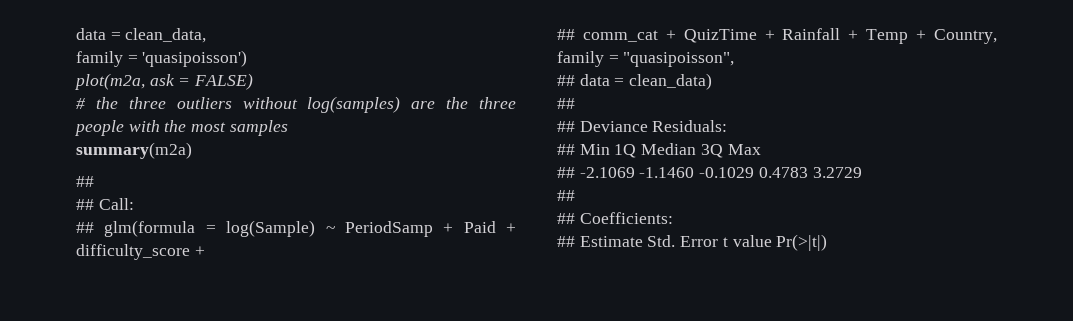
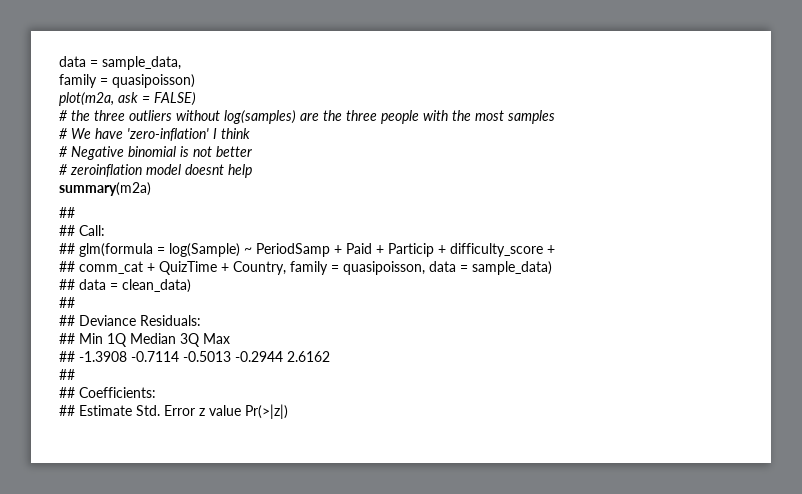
[76,28,207,43] [76,50,248,67] data = clean_data, // family = 'quasipoisson') -> [59,56,181,70] [59,74,195,88] data = sample_data, // family = quasipoisson)
(288, 128) none -> [59,128,250,141] [59,146,252,160] [59,164,252,178] // # We have 'zero-inflation' I think // # Negative binomial is not better // # zeroinflation model doesnt help
(516, 228) none -> [388,243,446,257] Particip +
[782,28,998,44] [557,51,735,67] Rainfall + Temp + Country, family = "quasipoisson", -> [233,261,552,275] Country, family = quasipoisson, data = sample_data)
[579,167,862,178] -2.1069 -1.1460 -0.1029 0.4783 3.2729 -> [79,351,330,362] -1.3908 -0.7114 -0.5013 -0.2944 2.6162
[722,234,828,251] t value Pr(>|t|) -> [199,404,288,419] z value Pr(>|z|)

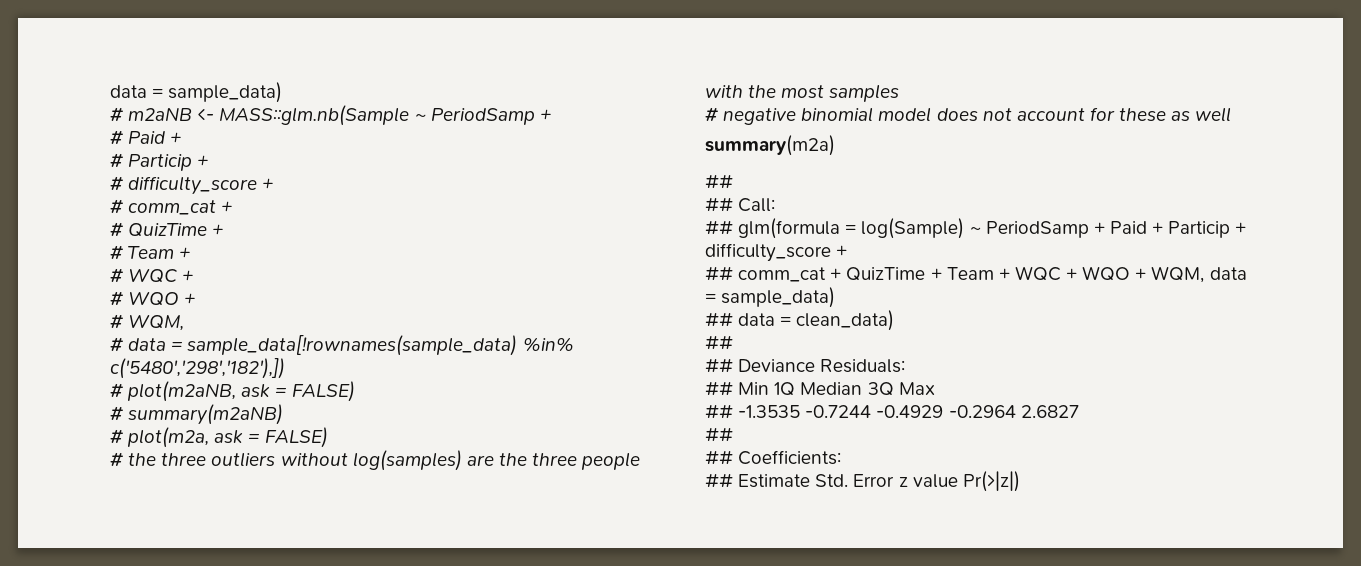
[59,56,181,70] [59,74,195,88] data = sample_data, // family = quasipoisson) // -> [110,82,283,103] [110,105,551,126] [110,130,182,145] [110,153,209,171] [110,176,274,195] [110,199,233,215] [110,222,224,237] [110,245,191,260] [110,268,194,283] [110,291,196,306] [110,314,185,331] [110,335,574,356] [110,358,285,379] [110,381,355,402] [110,404,284,425] [110,429,123,444] data = sample_data) // # m2aNB <- MASS::glm.nb(Sample ~ PeriodSamp + // # Paid + // # Particip + // # difficulty_score + // # comm_cat + // # QuizTime + // # Team + // # WQC + // # WQO + // # WQM, // # data = sample_data[!rownames(sample_data) %in% c('5480','298','182'),]) // # plot(m2aNB, ask = FALSE) // # summary(m2aNB) // #
[71,128,250,141] [59,146,252,160] [59,164,252,178] We have 'zero-inflation' I think // # Negative binomial is not better // # zeroinflation model doesnt help -> [723,107,1232,125] negative binomial model does not account for these as well
[233,261,425,275] Country, family = quasipoisson, -> [946,266,1205,283] Team + WQC + WQO + WQM,
[79,351,330,362] -1.3908 -0.7114 -0.5013 -0.2944 2.6162 -> [738,405,1079,418] -1.3535 -0.7244 -0.4929 -0.2964 2.6827

